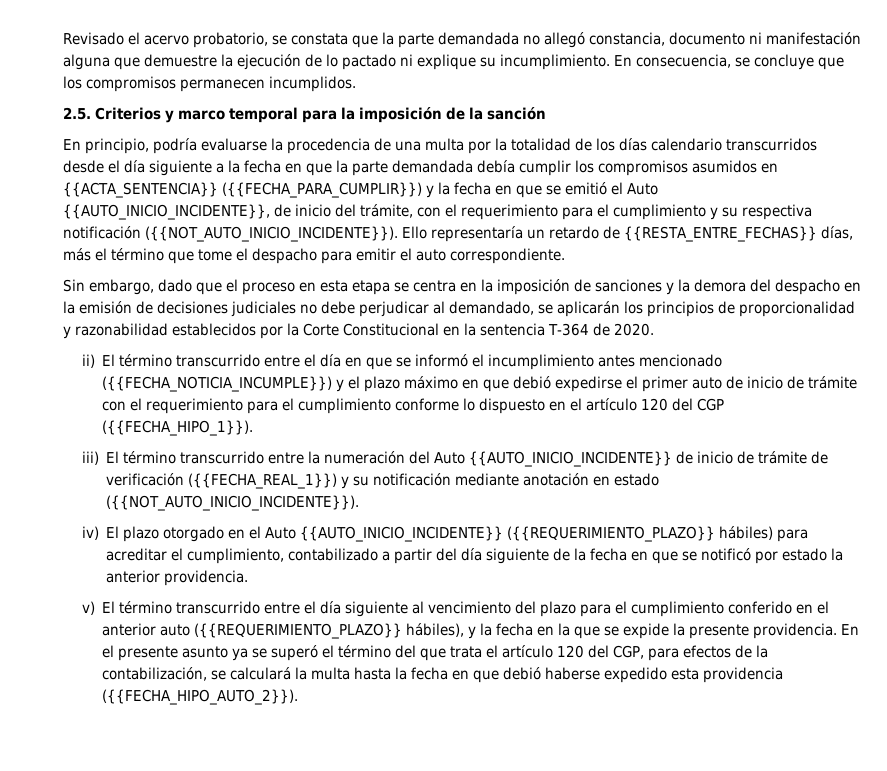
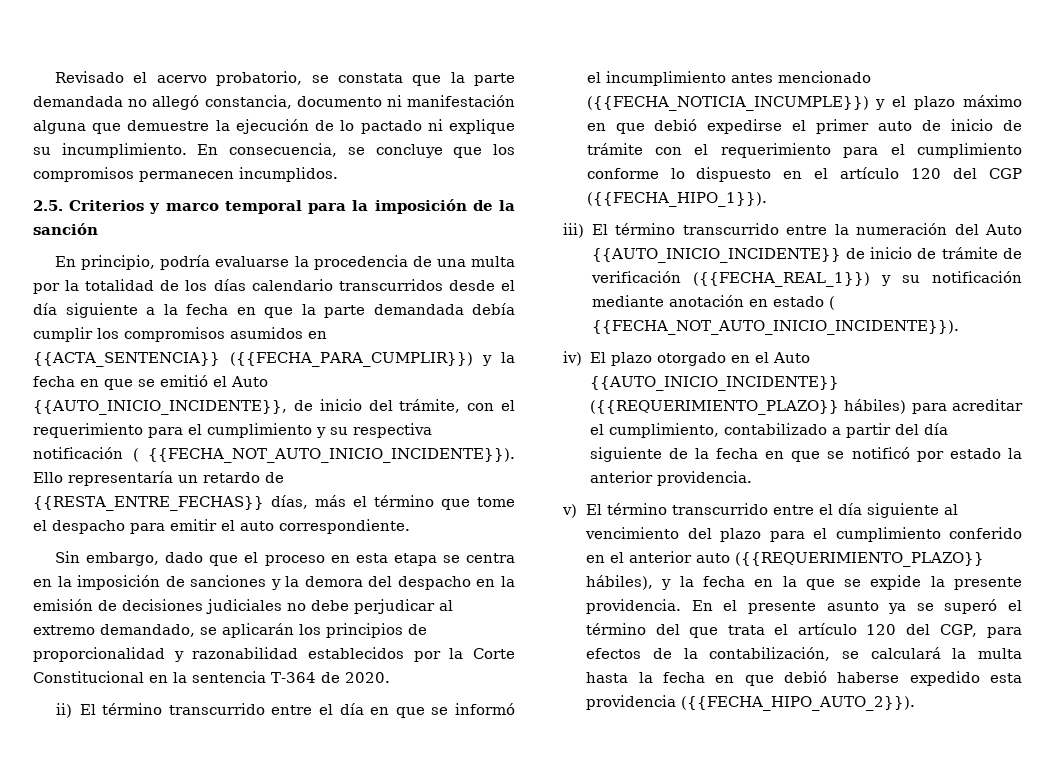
[145,226,398,242] ({{NOT_AUTO_INICIO_INCIDENTE}}). -> [132,448,515,463] ( {{FECHA_NOT_AUTO_INICIO_INCIDENTE}}).
(445, 307) none -> [33,625,95,635] extremo
[106,495,360,511] ({{NOT_AUTO_INICIO_INCIDENTE}}). -> [828,296,835,310] [591,320,959,335] ( {{FECHA_NOT_AUTO_INICIO_INCIDENTE}}).

